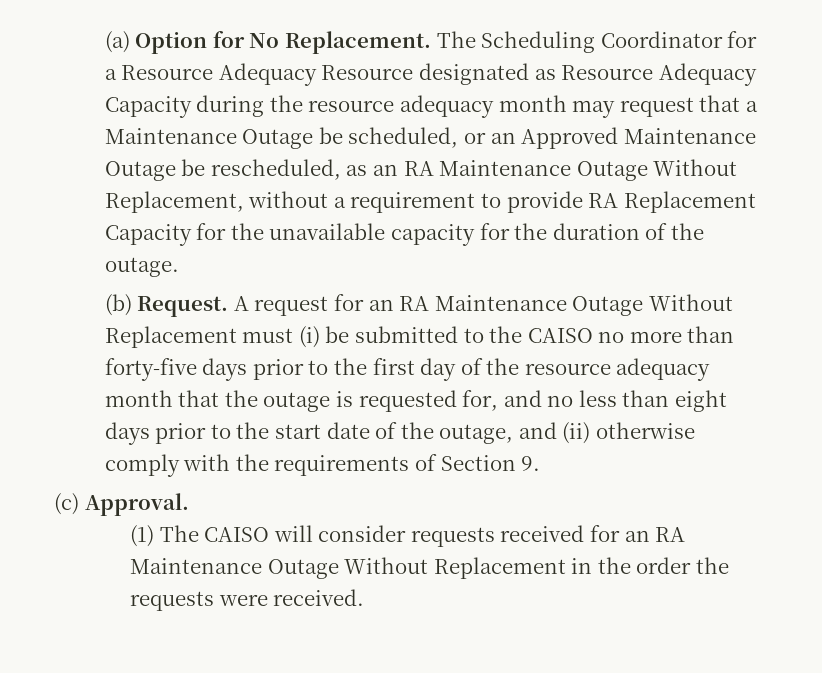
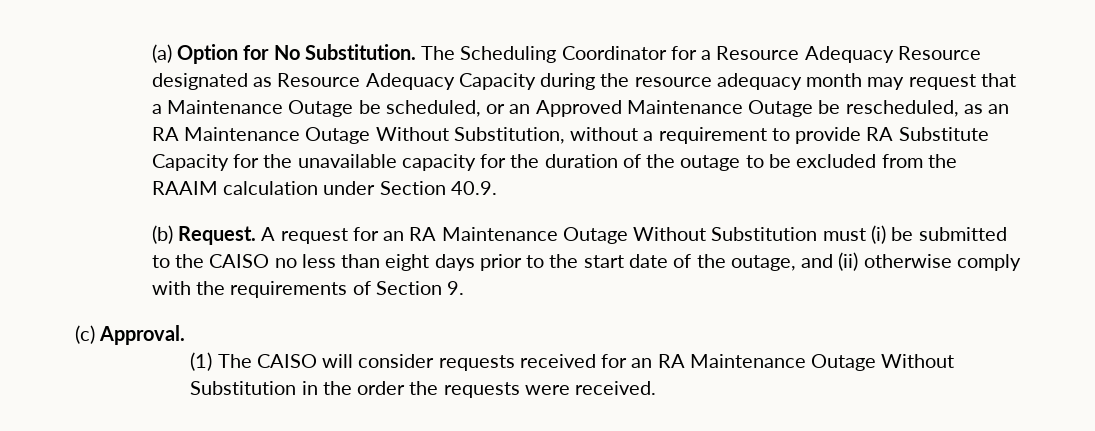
[284,31,431,54] Replacement. -> [304,44,416,60] Substitution.
[104,191,244,213] Replacement, -> [453,127,565,144] Substitution,
[623,191,756,213] Replacement -> [898,127,989,141] Substitute
[104,257,179,277] outage. -> [680,154,957,171] [151,181,497,195] outage to be excluded from the RAAIM calculation under Section 40.9.
[104,326,237,348] Replacement -> [711,227,818,241] Substitution
[629,326,735,343] [104,358,711,381] [104,390,574,412] more than forty-five days prior to the first day of the resource adequacy month that the outage is requested for, and no -> (297, 263) none
[433,557,566,579] Replacement -> [190,381,297,395] Substitution

